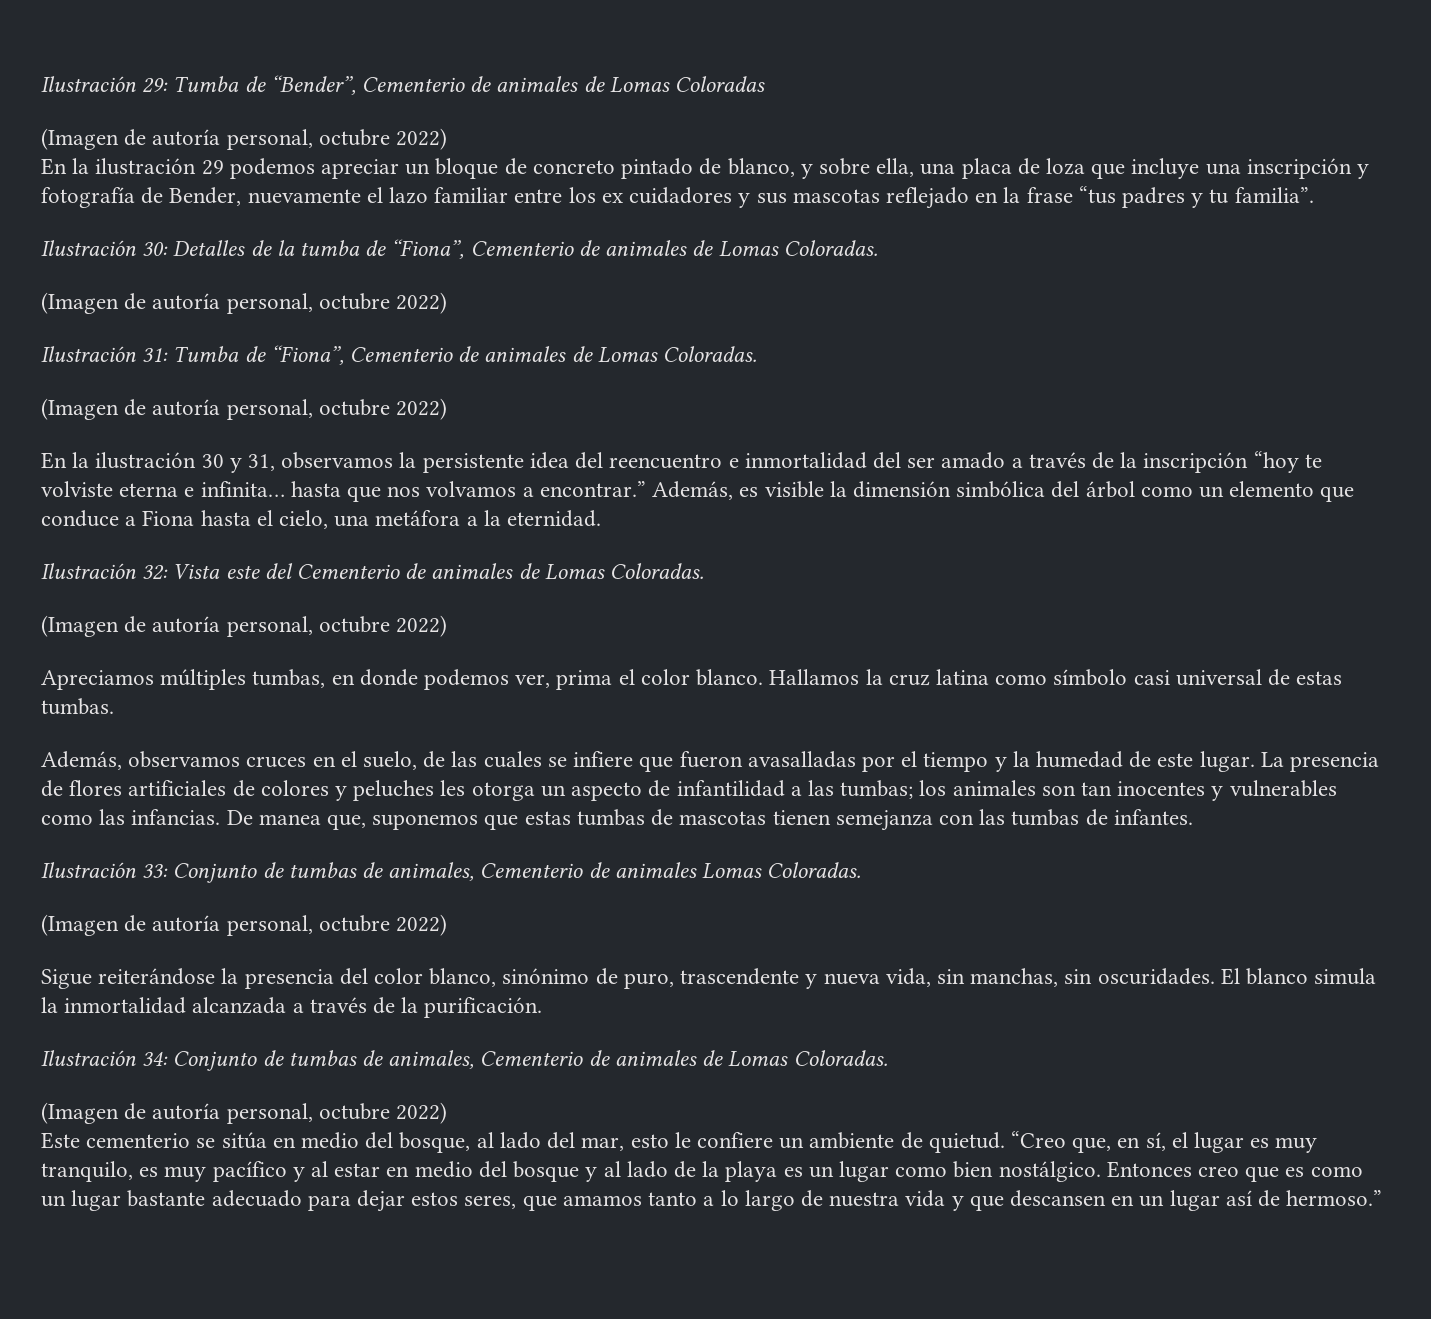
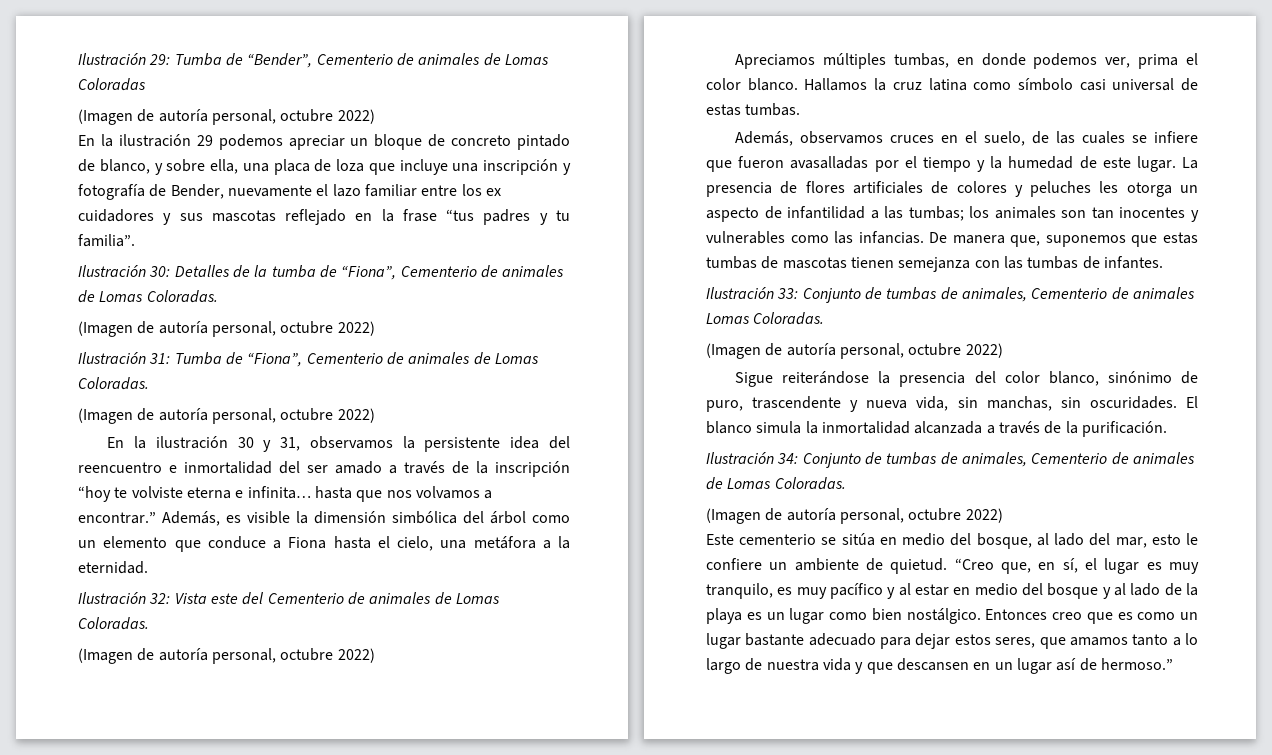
[258,814,321,825] manea -> [952,235,1005,244] manera

